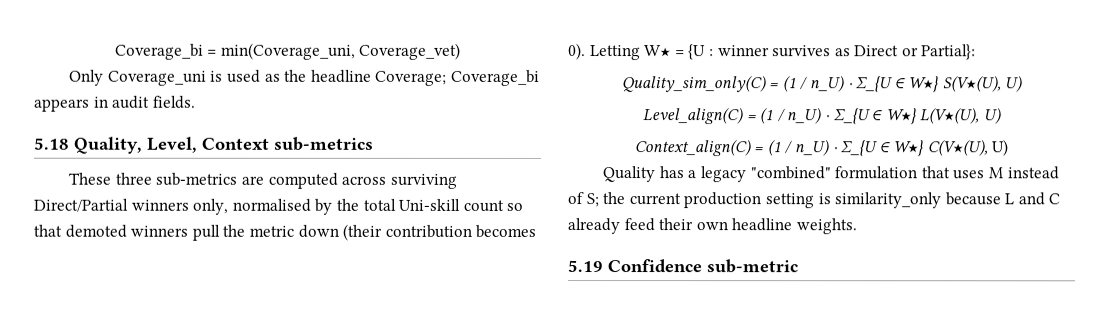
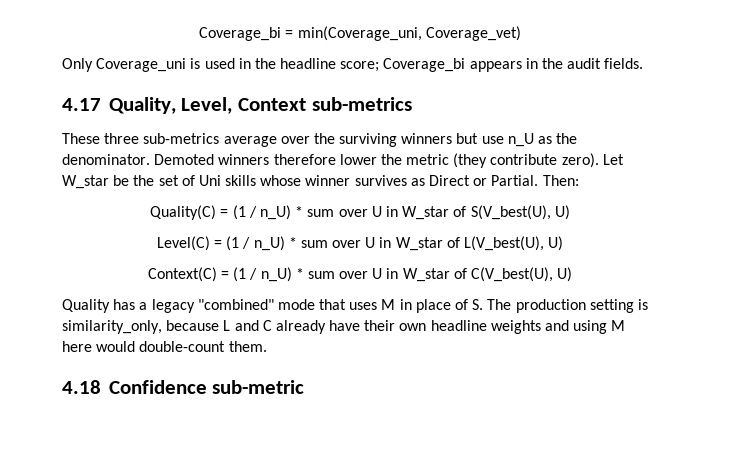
[264,73,281,82] as -> [238,58,251,69] in
[375,70,448,86] Coverage; -> [340,61,380,72] score;
(109, 102) none -> [542,58,564,69] the
[34,137,70,150] 5.18 -> [62,98,101,111] 4.17
[240,172,457,189] [33,198,524,215] [33,223,537,241] [568,43,714,61] are computed across surviving Direct/Partial winners only, normalised by the total Uni-skill count so that demoted winners pull the metric down (their contribution becomes 0). Letting W★ = {U : -> [223,133,578,147] [62,153,624,168] [62,175,302,189] average over the surviving winners but use n_U as the denominator. Demoted winners therefore lower the metric (they contribute zero). Let W_star be the set of Uni skills whose
[921,44,977,61] [621,75,1024,93] [643,107,1002,125] [633,139,989,157] Partial}: // Quality_sim_only(C) = (1 / n_U) · Σ_{U ∈ W★} S(V★(U), U) // Level_align(C) = (1 / n_U) · Σ_{U ∈ W★} L(V★(U), U) // Context_align(C) = (1 / n_U) · Σ_{U ∈ W★} C(V★(U), -> [491,175,579,186] [150,205,570,220] [156,236,564,251] [147,267,554,282] Partial. Then: // Quality(C) = (1 / n_U) * sum over U in W_star of S(V_best(U), U) // Level(C) = (1 / n_U) * sum over U in W_star of L(V_best(U), U) // Context(C) = (1 / n_U) * sum over U in W_star of C(V_best(U),
[834,166,918,180] formulation -> [277,299,315,310] mode
[1006,166,1059,180] [567,192,681,208] instead of S; the current -> [399,299,512,313] in place of S. The
[834,192,942,209] similarity_only -> [62,320,162,334] similarity_only,
[623,218,655,232] feed -> [329,320,361,331] have
[795,218,857,235] [567,260,603,273] weights. // 5.19 -> [490,320,626,334] [62,341,267,352] [62,380,101,394] weights and using M here would double-count them. // 4.18

